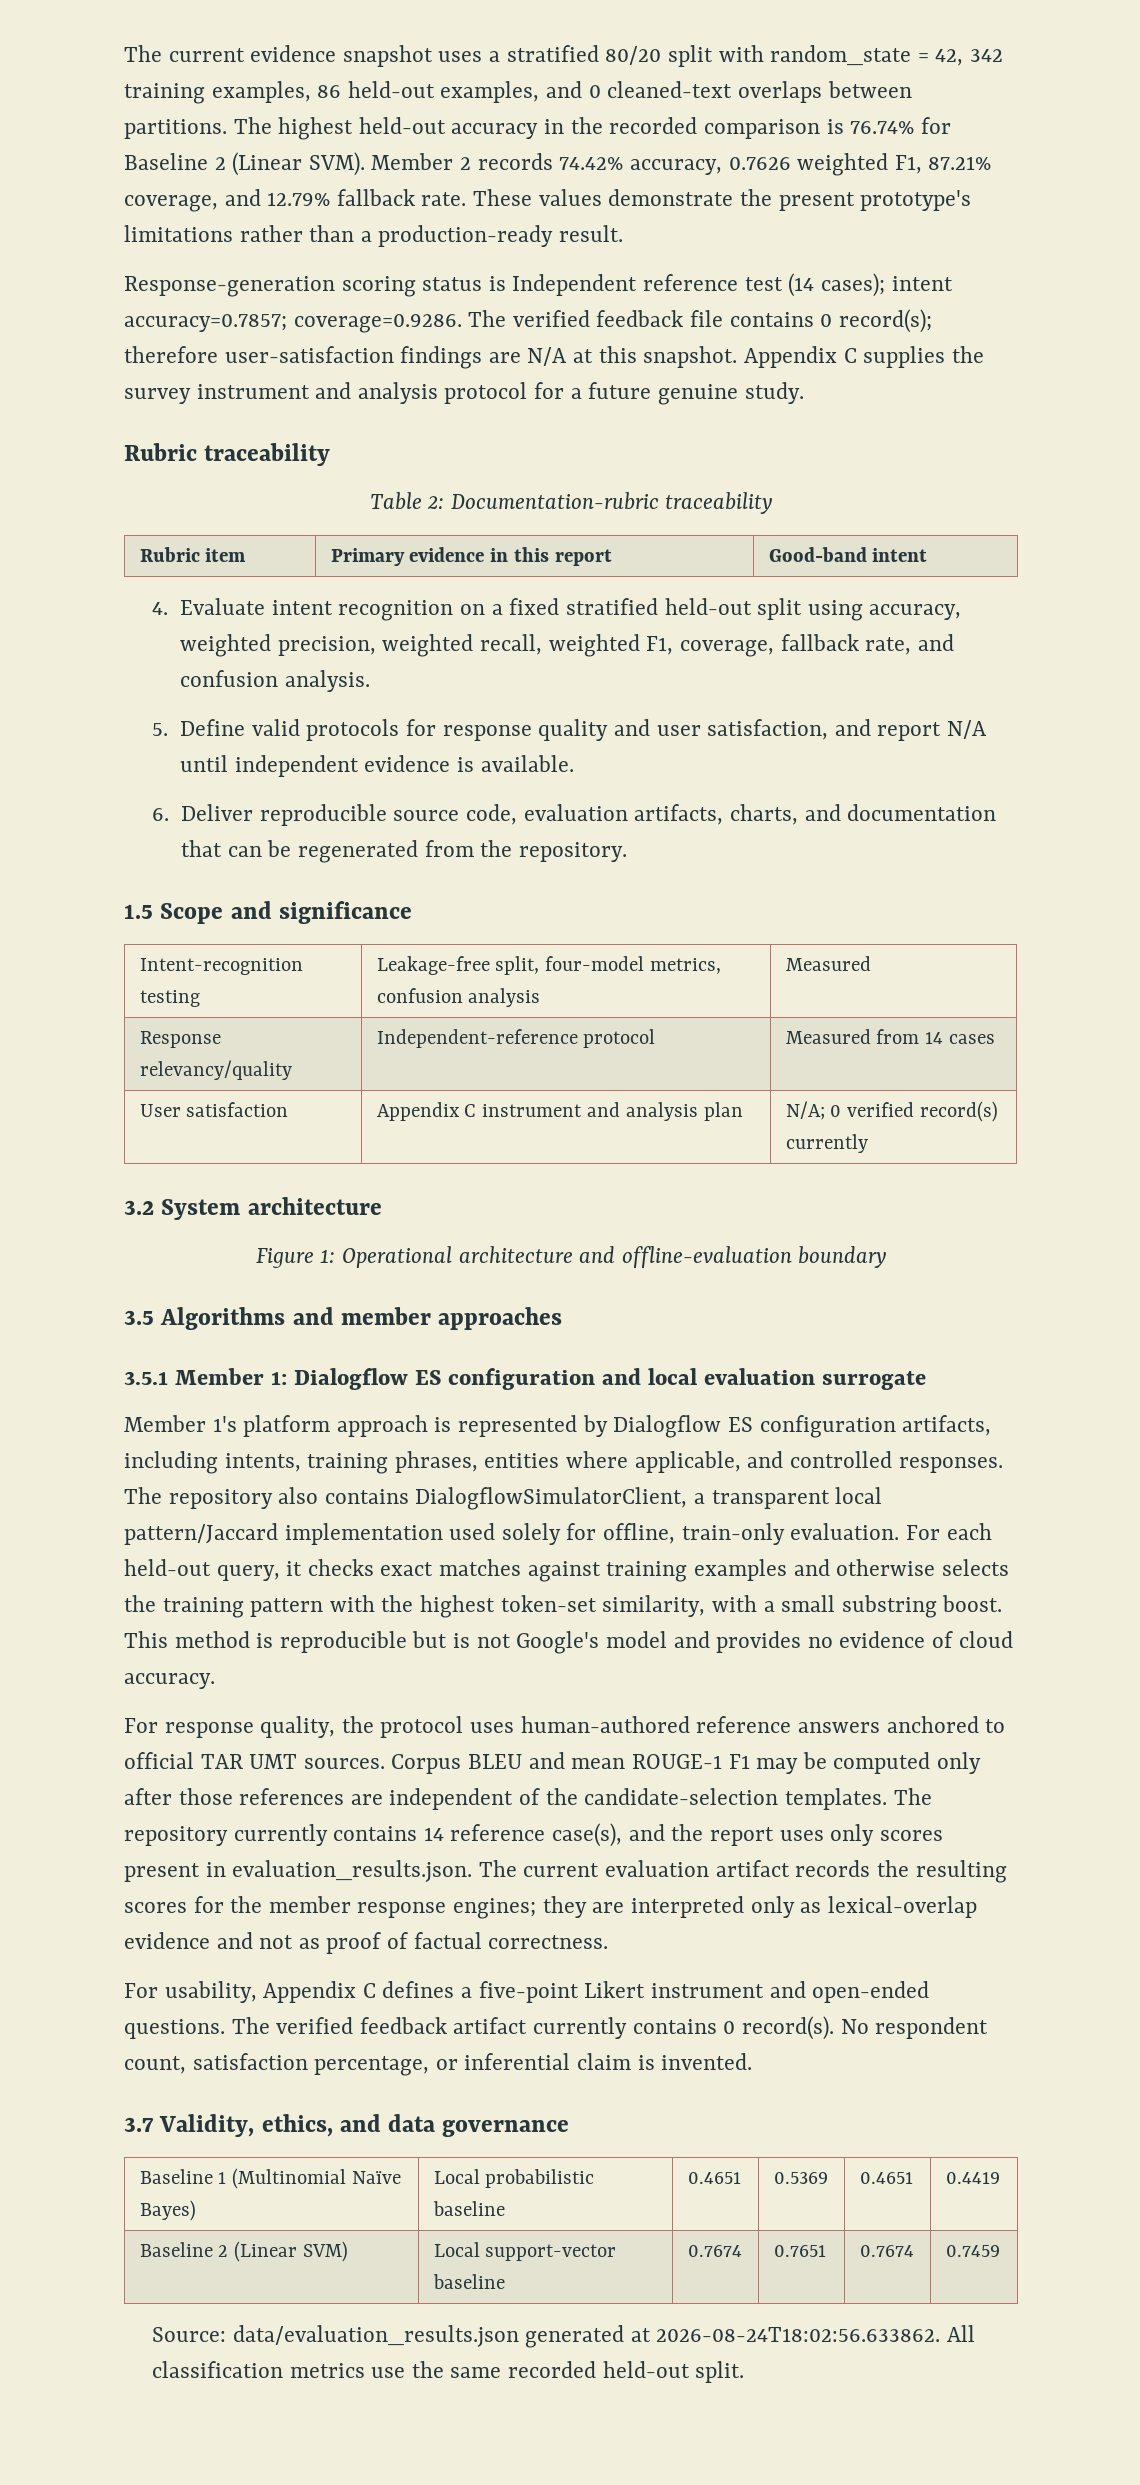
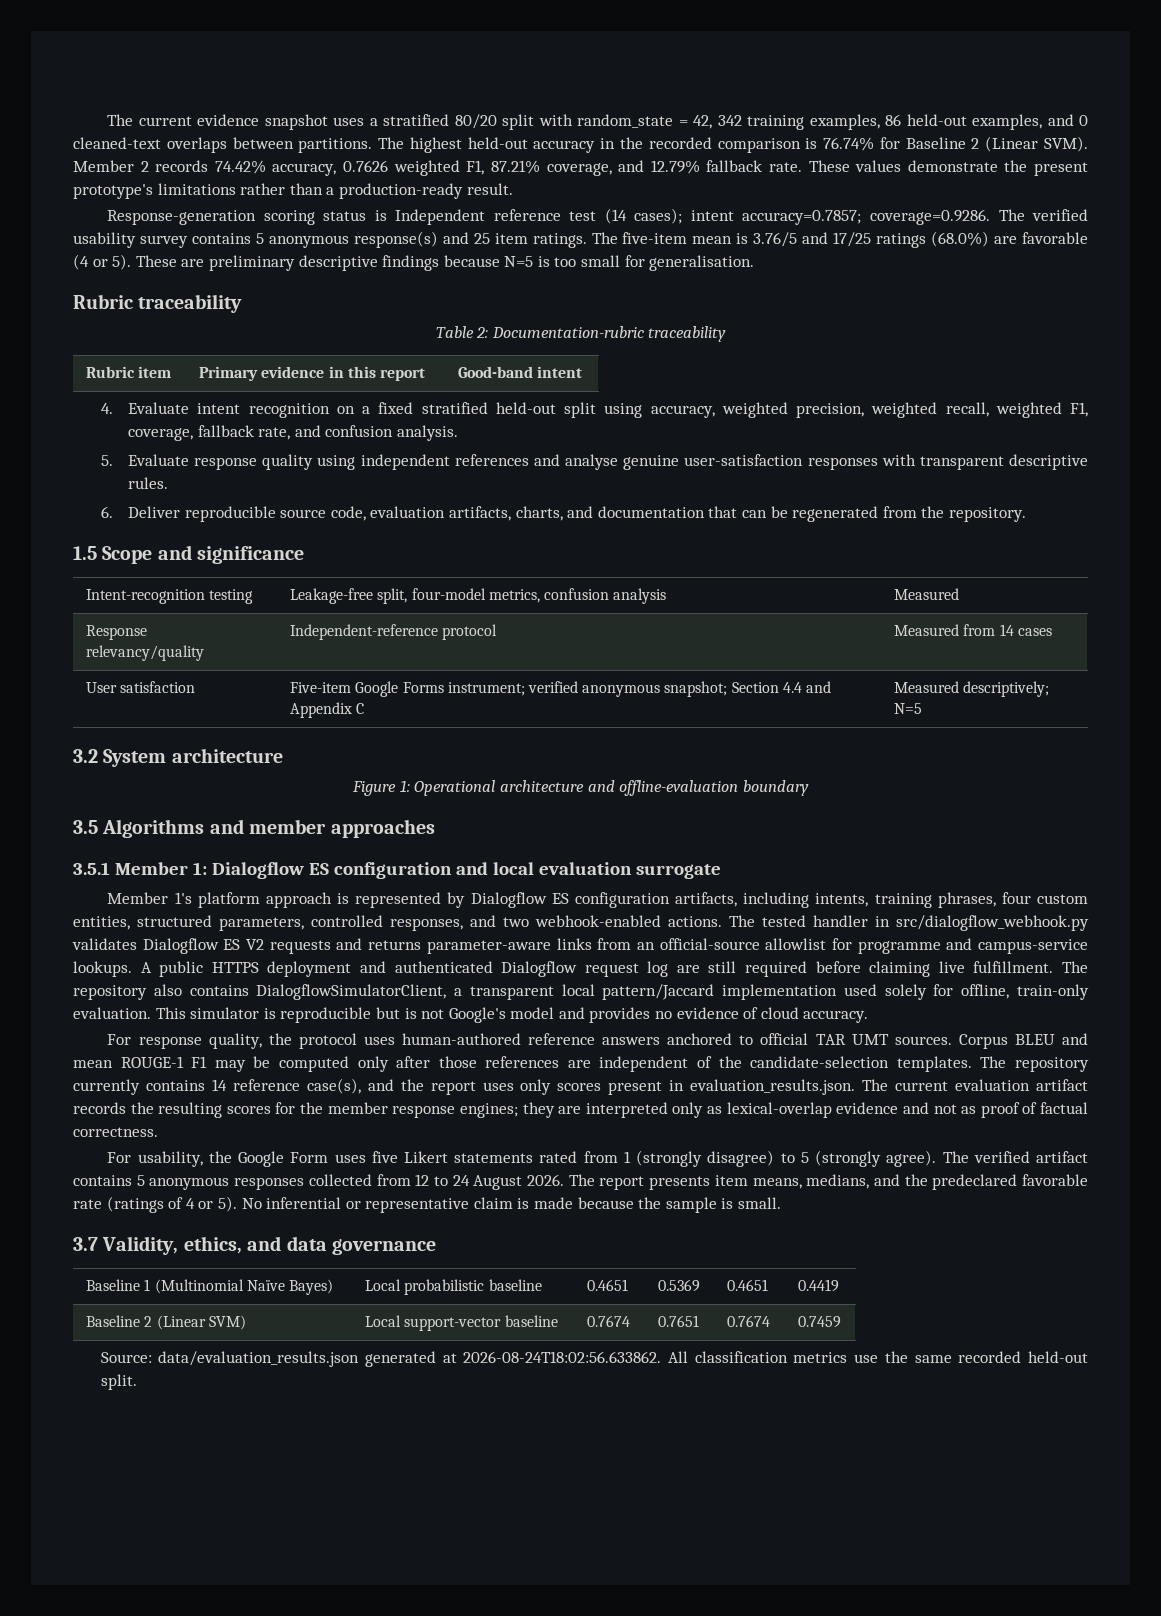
[596,309,932,333] [124,346,984,369] [124,382,804,405] feedback file contains 0 record(s); therefore user-satisfaction findings are N/A at this snapshot. Appendix C supplies the survey instrument and analysis protocol for a future genuine study. -> [73,231,1089,248] [73,254,755,271] usability survey contains 5 anonymous response(s) and 25 item ratings. The five-item mean is 3.76/5 and 17/25 ratings (68.0%) are favorable (4 or 5). These are preliminary descriptive findings because N=5 is too small for generalisation.
[180,719,987,741] [180,755,574,777] Define valid protocols for response quality and user satisfaction, and report N/A until independent evidence is available. -> [128,454,1088,470] [128,477,169,489] Evaluate response quality using independent references and analyse genuine user-satisfaction responses with transparent descriptive rules.
[376,1102,744,1121] [785,1101,999,1122] [785,1134,868,1153] Appendix C instrument and analysis plan | N/A; 0 verified record(s) currently -> [290,681,831,697] [290,702,365,718] [894,681,1050,697] [894,703,923,714] Five-item Google Forms instrument; verified anonymous snapshot; Section 4.4 and Appendix C | Measured descriptively; N=5
[484,1451,1003,1473] entities where applicable, and controlled responses. -> [1001,892,1088,904] [73,915,1089,931] [72,938,1088,954] [73,961,1054,977] four custom entities, structured parameters, controlled responses, and two webhook-enabled actions. The tested handler in src/dialogflow_webhook.py validates Dialogflow ES V2 requests and returns parameter-aware links from an official-source allowlist for programme and campus-service lookups. A public HTTPS deployment and authenticated Dialogflow request log are still required before claiming live fulfillment.
[905,1523,992,1540] [124,1559,1009,1582] [124,1595,1003,1618] [124,1631,250,1648] For each held-out query, it checks exact matches against training examples and otherwise selects the training pattern with the highest token-set similarity, with a small substring boost. This method -> [155,1007,260,1019] This simulator
[263,1981,930,2003] [124,2016,989,2040] [124,2053,753,2076] Appendix C defines a five-point Likert instrument and open-ended questions. The verified feedback artifact currently contains 0 record(s). No respondent count, satisfaction percentage, or inferential claim is invented. -> [208,1150,1088,1167] [73,1174,1089,1190] [73,1196,782,1213] the Google Form uses five Likert statements rated from 1 (strongly disagree) to 5 (strongly agree). The verified artifact contains 5 anonymous responses collected from 12 to 24 August 2026. The report presents item means, medians, and the predeclared favorable rate (ratings of 4 or 5). No inferential or representative claim is made because the sample is small.

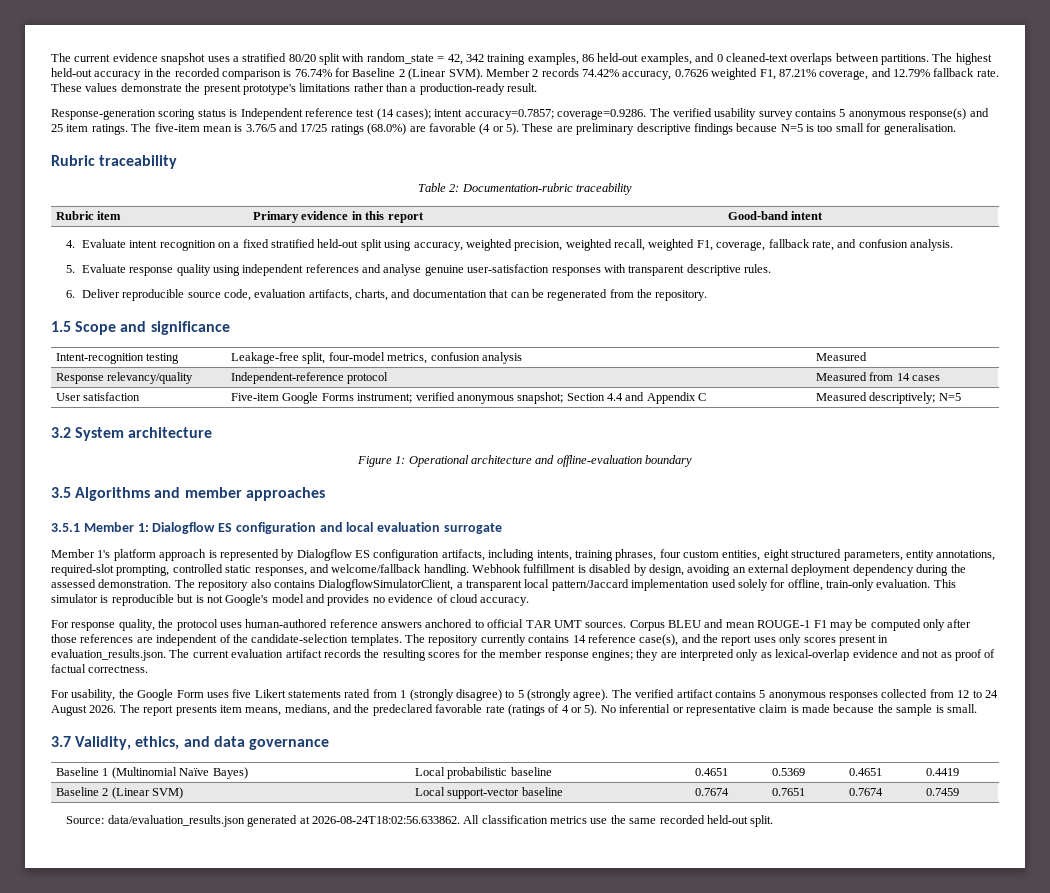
(130, 923) none -> [763,549,789,561] eight
[311,915,1089,931] [72,938,1088,954] [73,961,1054,977] controlled responses, and two webhook-enabled actions. The tested handler in src/dialogflow_webhook.py validates Dialogflow ES V2 requests and returns parameter-aware links from an official-source allowlist for programme and campus-service lookups. A public HTTPS deployment and authenticated Dialogflow request log are still required before claiming live fulfillment. -> [905,550,996,561] [51,564,966,576] [51,579,172,588] entity annotations, required-slot prompting, controlled static responses, and welcome/fallback handling. Webhook fulfillment is disabled by design, avoiding an external deployment dependency during the assessed demonstration.

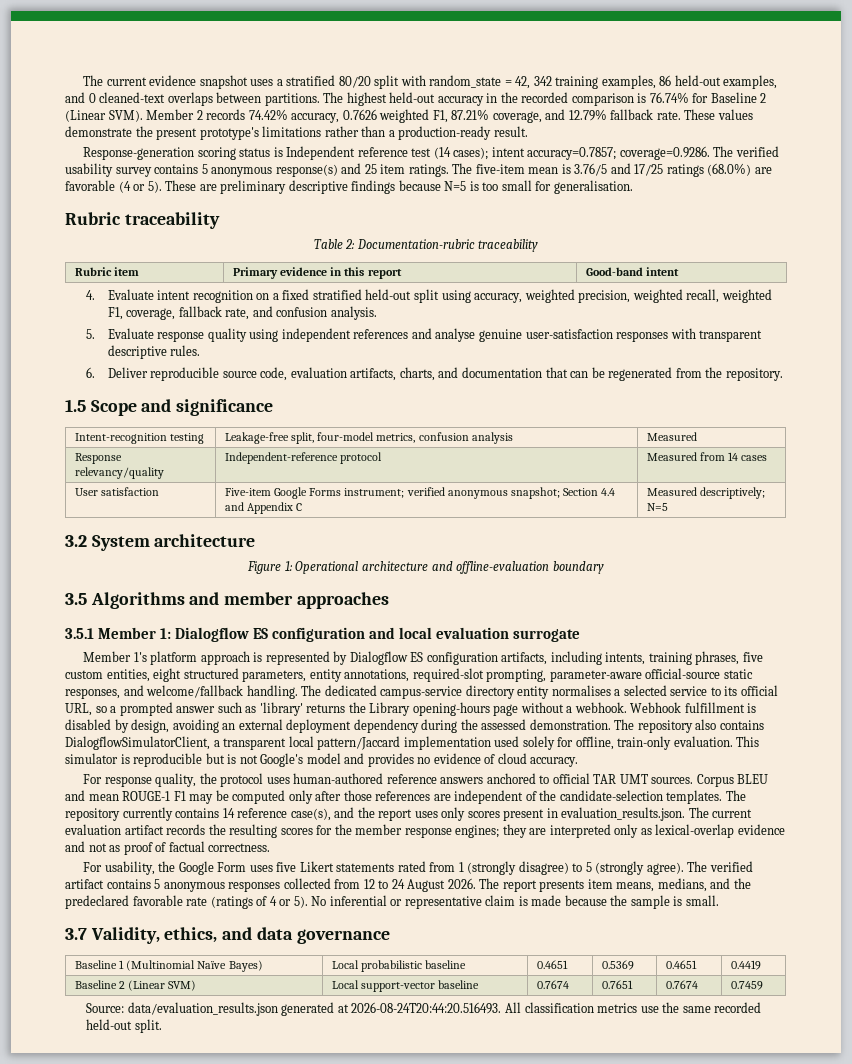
[659,549,681,558] four -> [742,652,763,662] five
[172,564,223,573] controlled -> [549,668,721,682] parameter-aware official-source
(469, 570) none -> [301,685,778,699] [65,702,627,716] The dedicated campus-service directory entity normalises a selected service to its official URL, so a prompted answer such as 'library' returns the Library opening-hours page without a webhook.
[311,816,460,824] 2026-08-24T18:02:56.633862. -> [351,1002,502,1014] 2026-08-24T20:44:20.516493.

